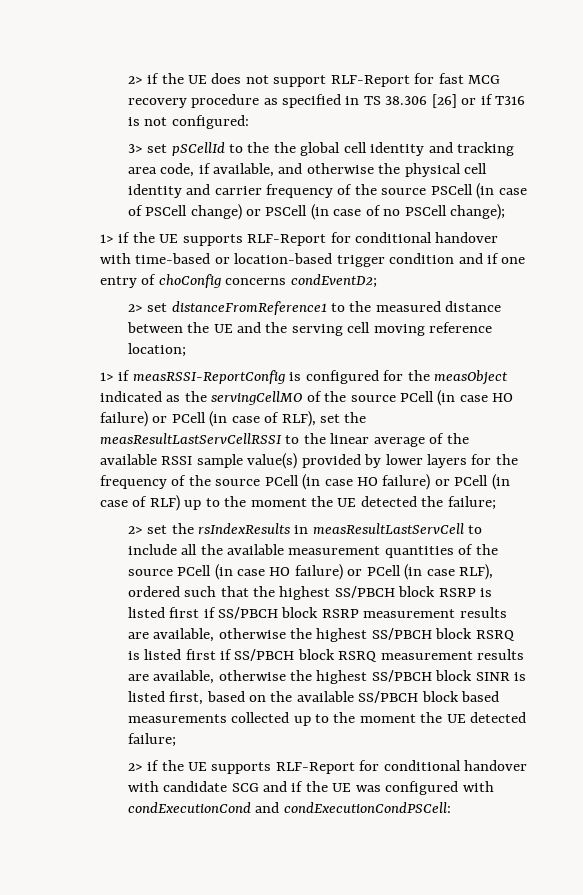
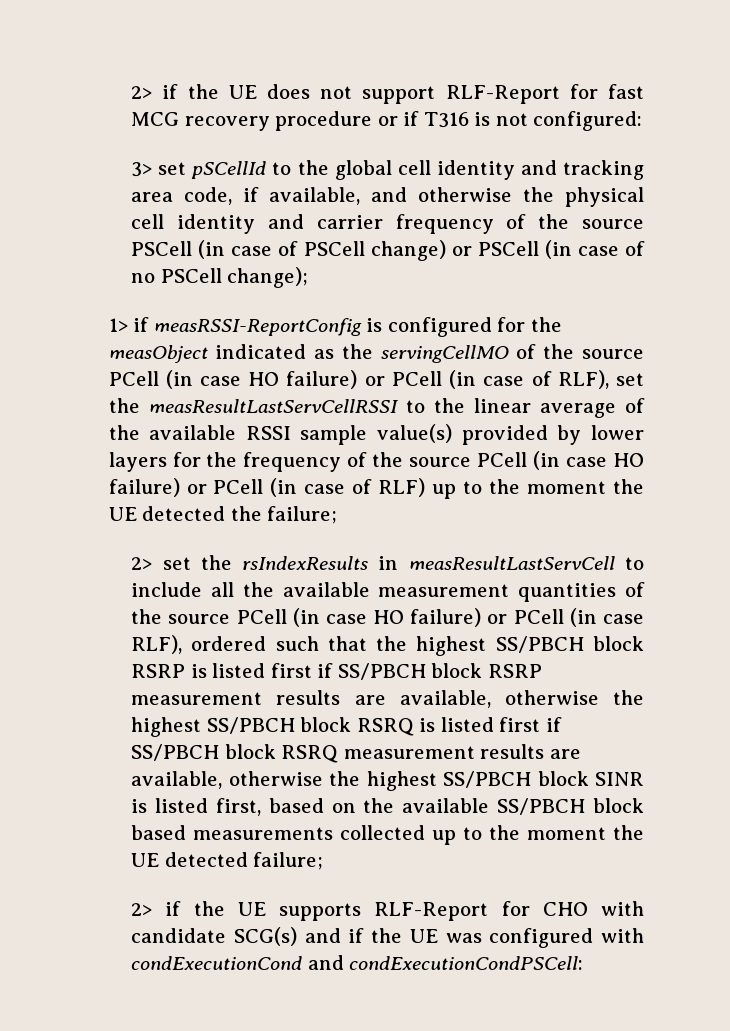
[263,94,457,108] as specified in TS 38.306 [26] -> (373, 121) none
[273,142,296,153] the -> (329, 167) none
[99,232,499,246] [99,253,526,267] [99,274,377,288] [127,301,502,315] [126,322,493,336] [127,343,186,357] // 1> if the UE supports RLF-Report for conditional handover with time-based or location-based trigger condition and if one entry of choConfig concerns condEventD2; // 2> set distanceFromReference1 to the measured distance between the UE and the serving cell moving reference location; -> (309, 277) none
[383,760,528,771] conditional handover -> [542,902,588,916] CHO
[231,783,259,792] SCG -> [233,927,297,946] SCG(s)

